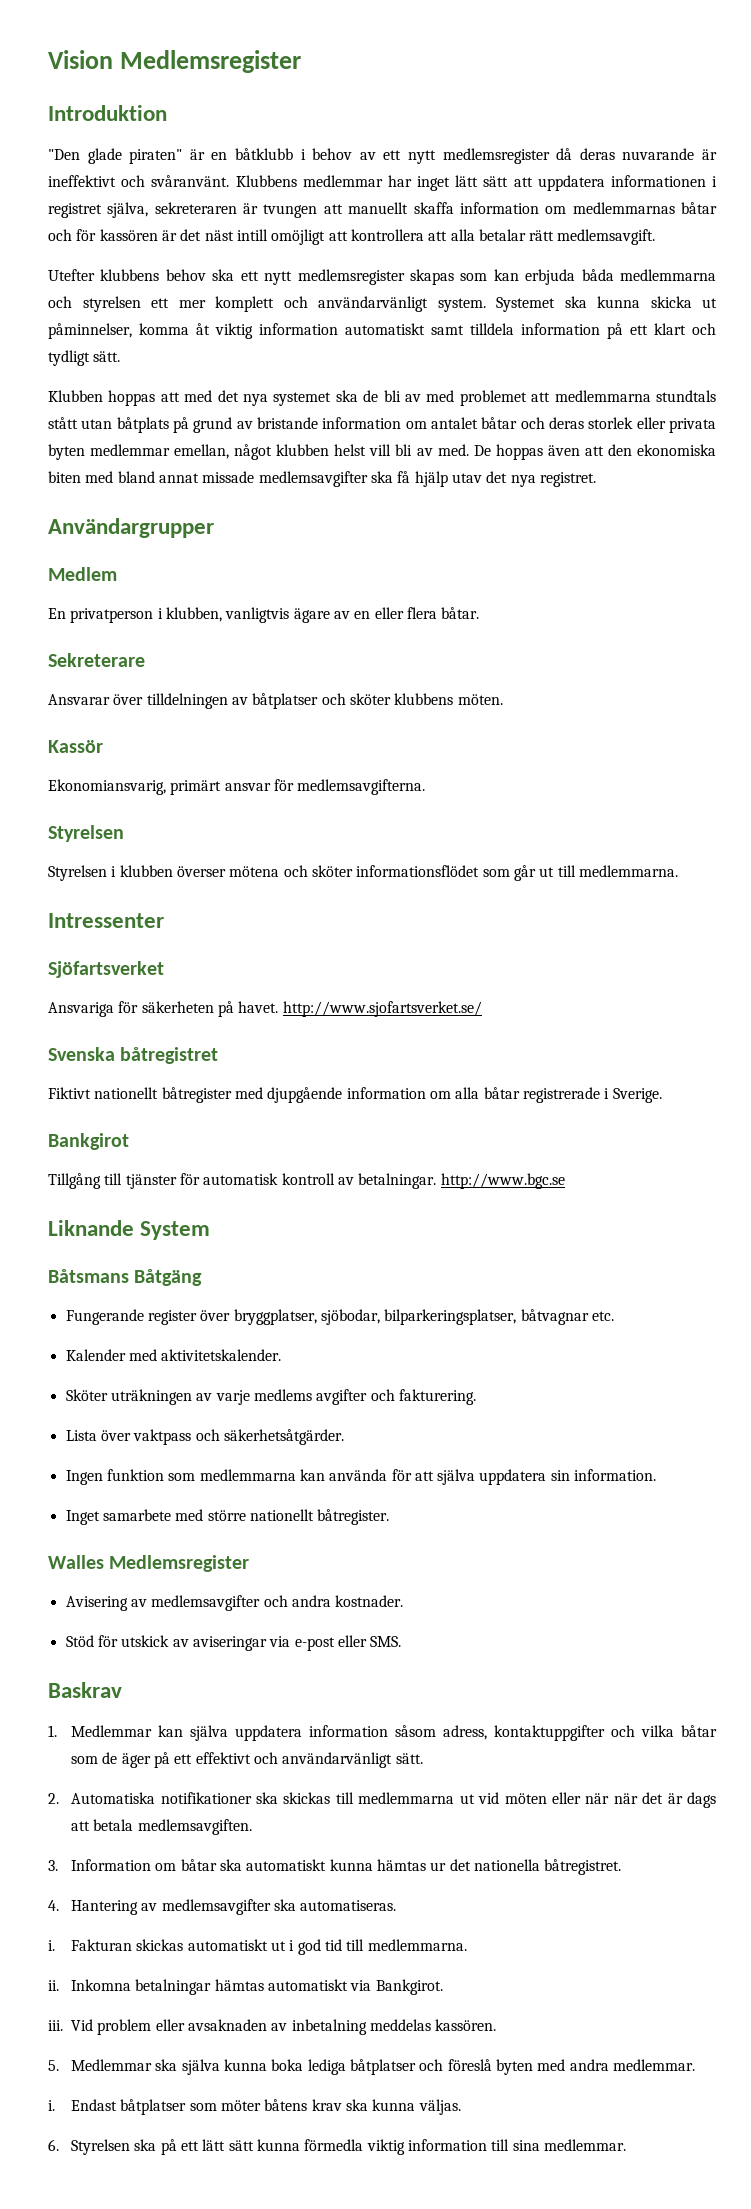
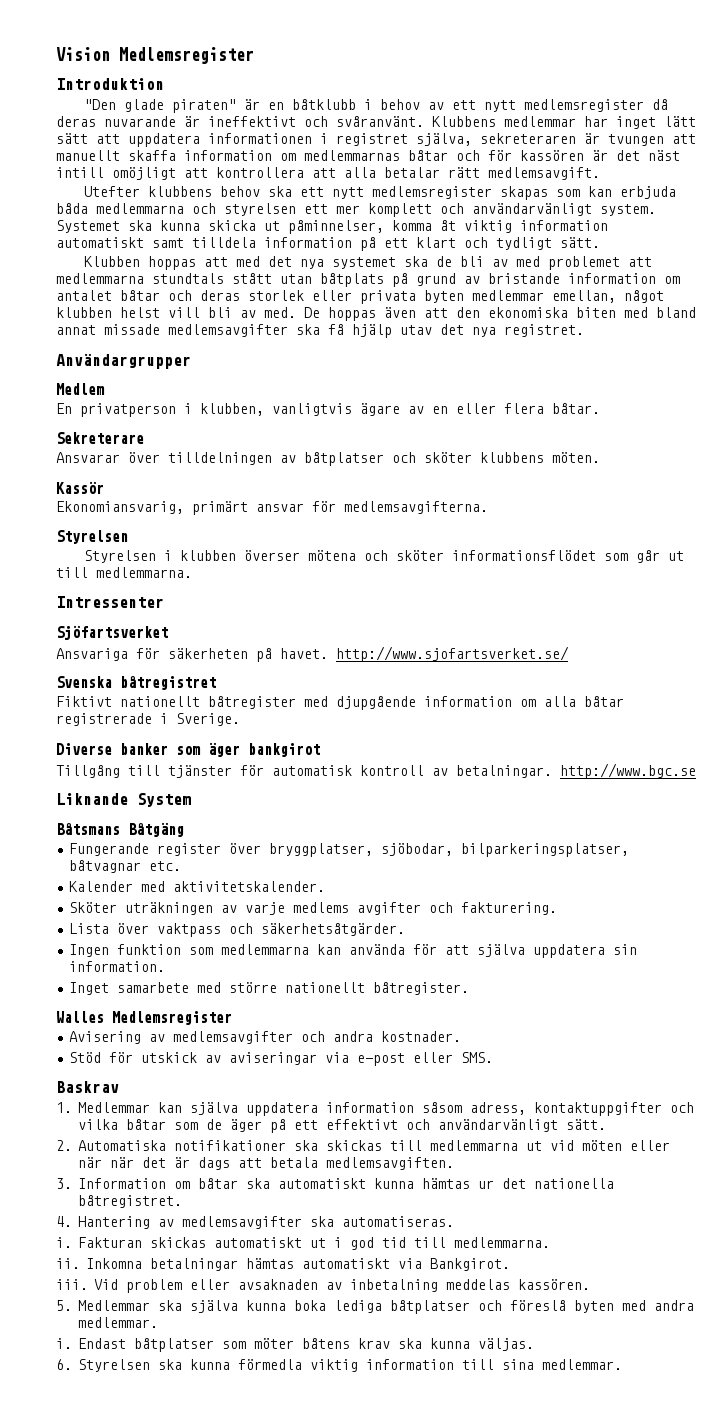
[48,1133,129,1150] Bankgirot -> [56,742,320,757] Diverse banker som äger bankgirot
[160,2139,254,2155] på ett lätt sätt -> (182, 1364) none

